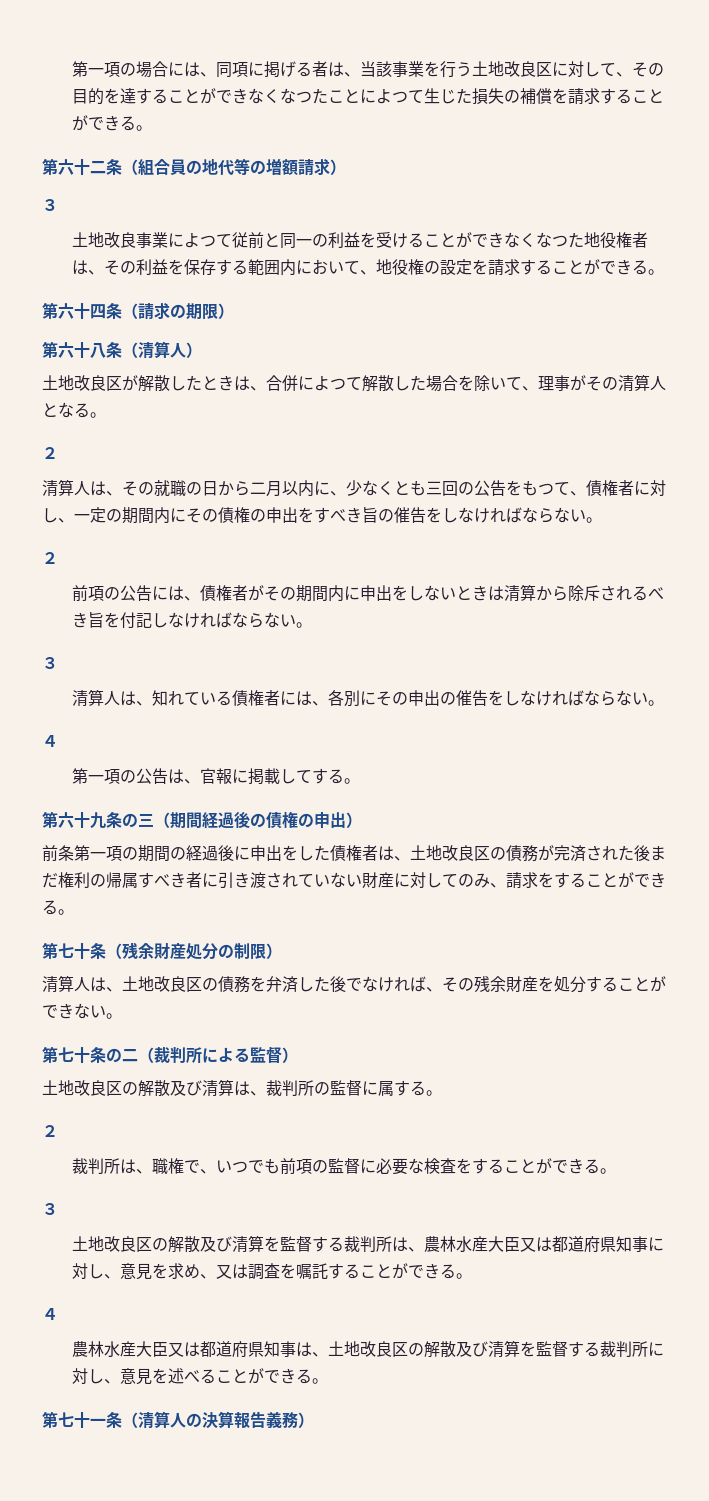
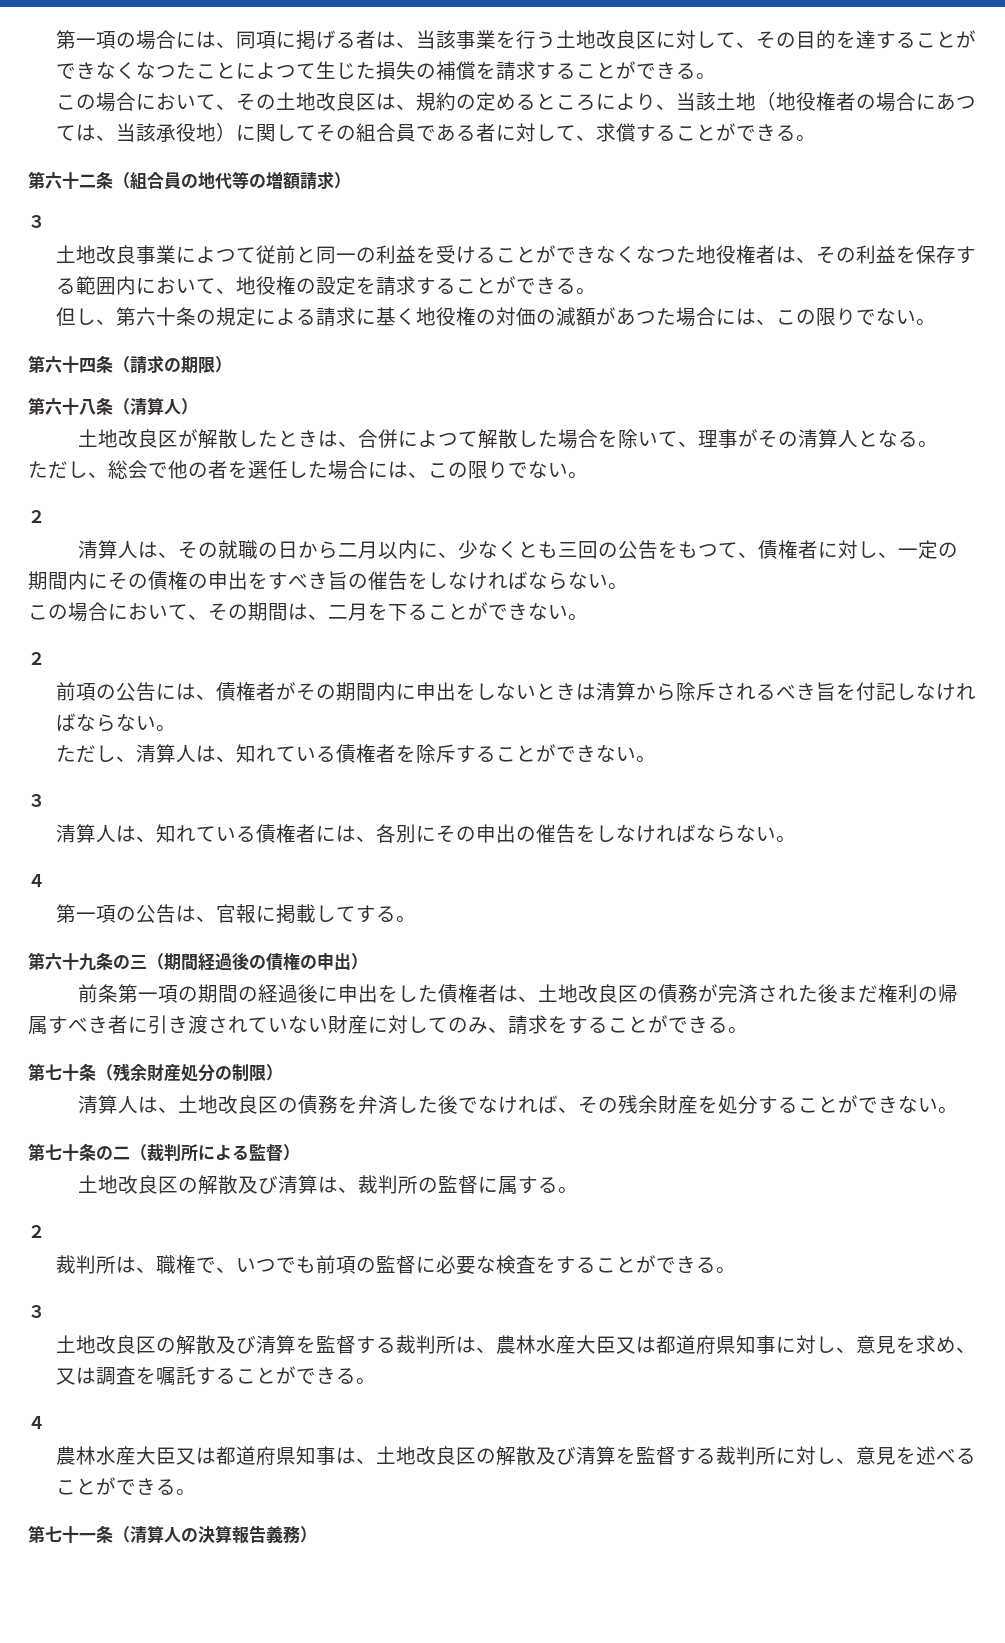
(152, 128) none -> [55,92,976,112] [55,123,816,142] // この場合において、その土地改良区は、規約の定めるところにより、当該土地（地役権者の場合にあつては、当該承役地）に関してその組合員である者に対して、求償することができる。
(664, 272) none -> [55,307,936,327] // 但し、第六十条の規定による請求に基く地役権の対価の減額があつた場合には、この限りでない。
(106, 415) none -> [28,460,588,480] // ただし、総会で他の者を選任した場合には、この限りでない。
(602, 520) none -> [28,602,588,622] // この場合において、その期間は、二月を下ることができない。
(312, 625) none -> [55,744,656,763] // ただし、清算人は、知れている債権者を除斥することができない。

